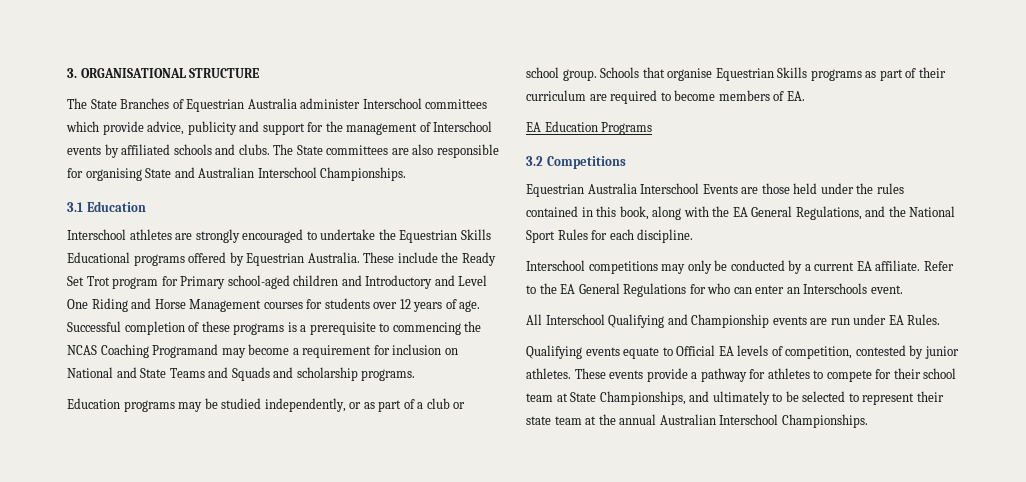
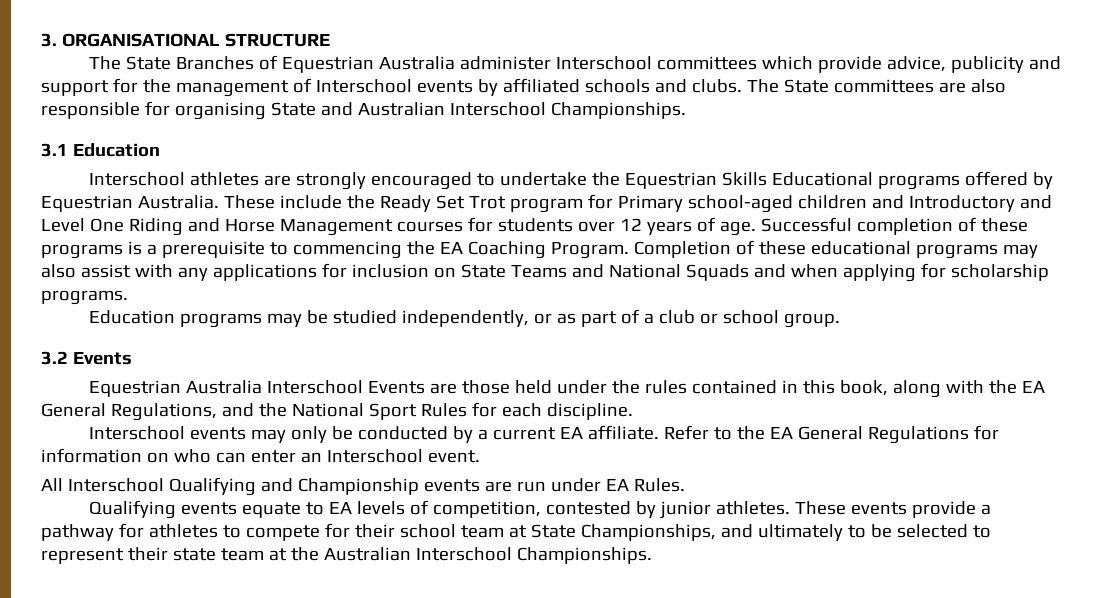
[67,344,372,358] NCAS Coaching Programand may become a requirement -> [439,240,1038,259] [41,264,317,281] EA Coaching Program. Completion of these educational programs may also assist with any applications
[67,367,137,378] National and -> (456, 272) none
(229, 372) none -> [608,264,681,278] National
(294, 372) none -> [790,263,946,282] when applying for
[600,67,946,81] [526,90,805,104] [526,121,653,135] Schools that organise Equestrian Skills programs as part of their curriculum are required to become members of EA. // EA Education Programs -> (840, 320) none
[546,156,626,169] Competitions -> [72,352,132,365] Events
[588,261,658,274] competitions -> [190,427,247,440] events
(706, 289) none -> [41,448,169,463] information on
[803,283,868,294] Interschools -> [326,449,423,463] Interschool
[676,345,716,356] Official -> (325, 508) none
[619,414,657,425] annual -> (319, 554) none

